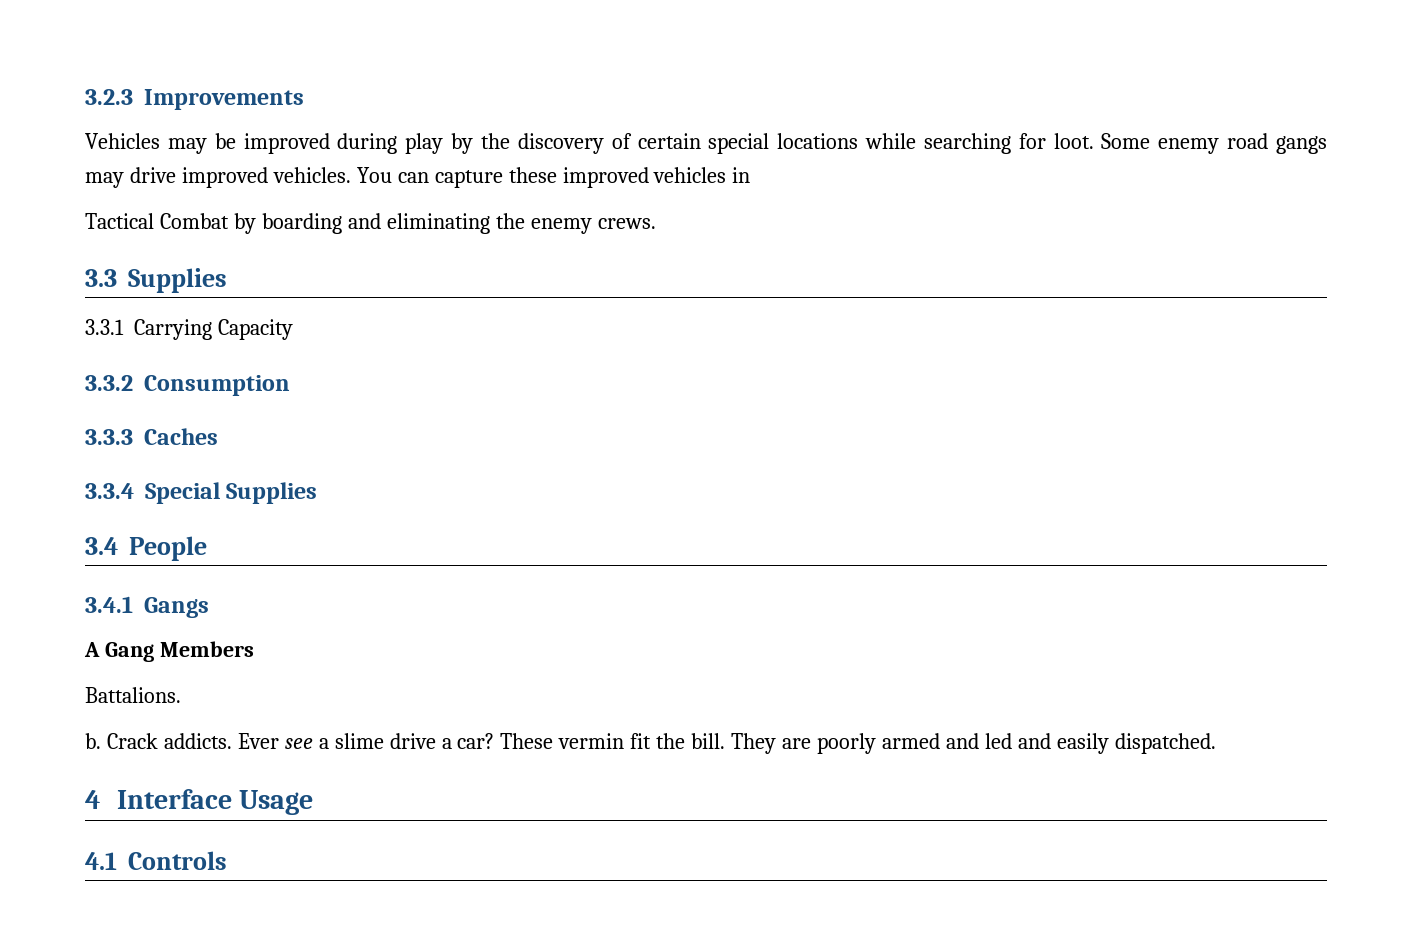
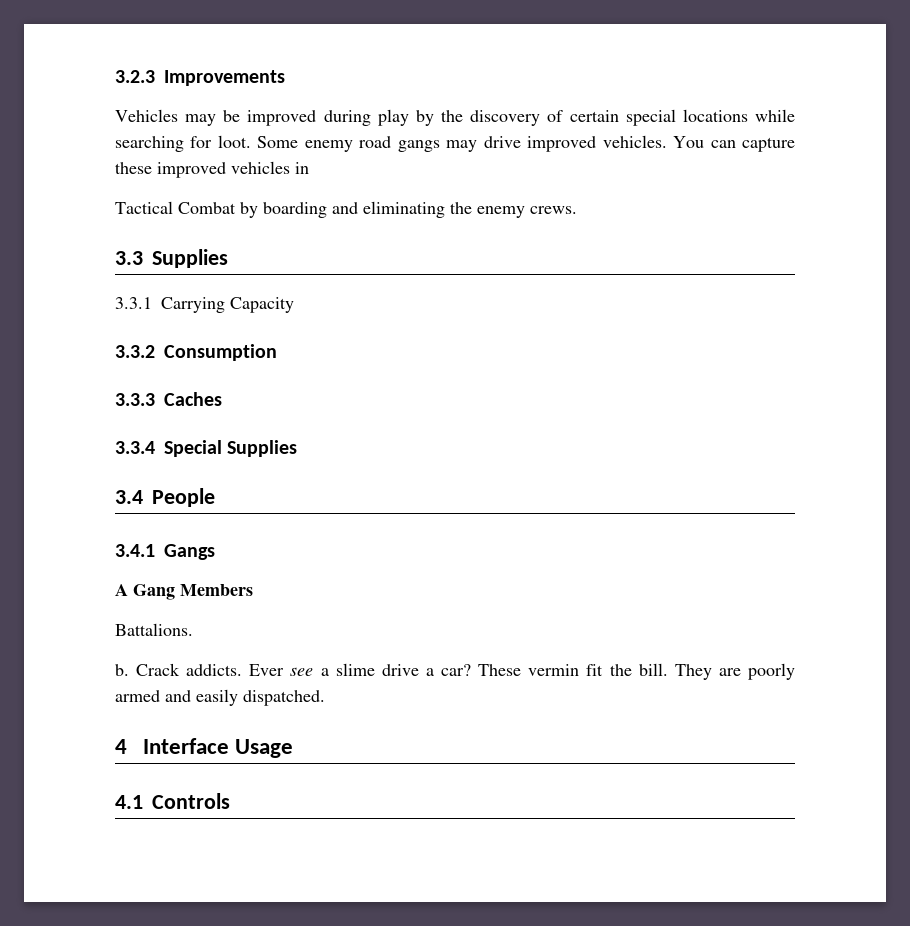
[984,733,1051,749] led and -> (191, 696) none

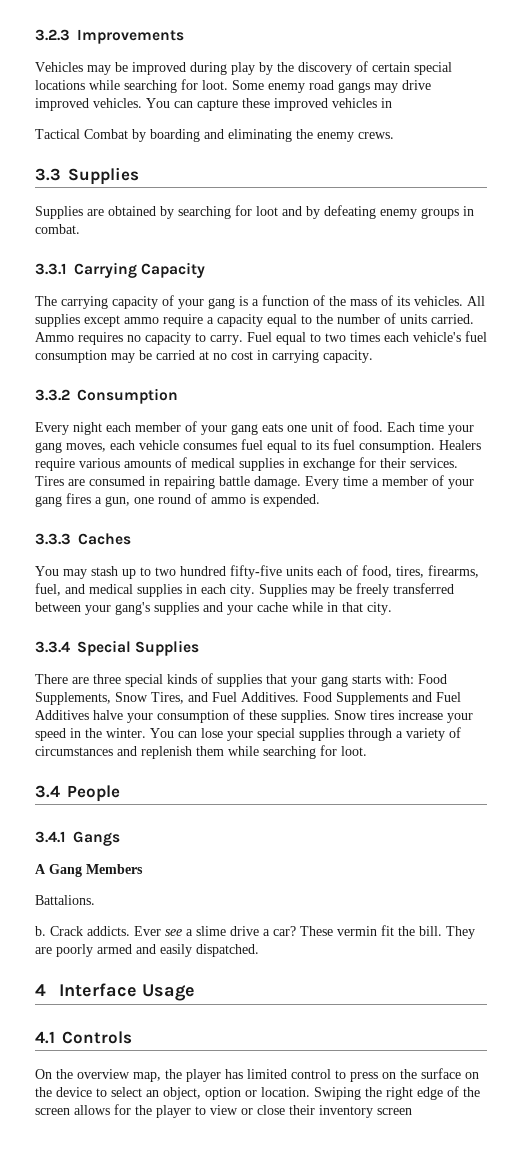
[115,297,294,313] [115,344,277,361] [115,392,222,406] [115,440,298,457] 3.3.1 Carrying Capacity // 3.3.2 Consumption // 3.3.3 Caches // 3.3.4 Special Supplies -> [35,205,474,219] [35,224,80,234] [35,262,206,278] [35,295,485,309] [35,313,474,327] [35,331,487,345] [35,350,373,363] [35,388,178,404] [35,421,474,435] [35,439,481,453] [35,457,458,471] [35,475,474,489] [35,493,320,507] [35,533,131,545] [35,565,479,579] [35,583,454,597] [35,602,392,615] [35,640,200,656] [35,673,447,687] [35,692,461,705] [35,709,473,723] [35,727,461,741] [35,745,367,759] Supplies are obtained by searching for loot and by defeating enemy groups in combat. // 3.3.1 Carrying Capacity // The carrying capacity of your gang is a function of the mass of its vehicles. All supplies except ammo require a capacity equal to the number of units carried. Ammo requires no capacity to carry. Fuel equal to two times each vehicle's fuel consumption may be carried at no cost in carrying capacity. // 3.3.2 Consumption // Every night each member of your gang eats one unit of food. Each time your gang moves, each vehicle consumes fuel equal to its fuel consumption. Healers require various amounts of medical supplies in exchange for their services. Tires are consumed in repairing battle damage. Every time a member of your gang fires a gun, one round of ammo is expended. // 3.3.3 Caches // You may stash up to two hundred fifty-five units each of food, tires, firearms, fuel, and medical supplies in each city. Supplies may be freely transferred between your gang's supplies and your cache while in that city. // 3.3.4 Special Supplies // There are three special kinds of supplies that your gang starts with: Food Supplements, Snow Tires, and Fuel Additives. Food Supplements and Fuel Additives halve your consumption of these supplies. Snow tires increase your speed in the winter. You can lose your special supplies through a variety of circumstances and replenish them while searching for loot.
(230, 801) none -> [35,1068,479,1082] [35,1086,480,1100] [35,1104,412,1118] // On the overview map, the player has limited control to press on the surface on the device to select an object, option or location. Swiping the right edge of the screen allows for the player to view or close their inventory screen

